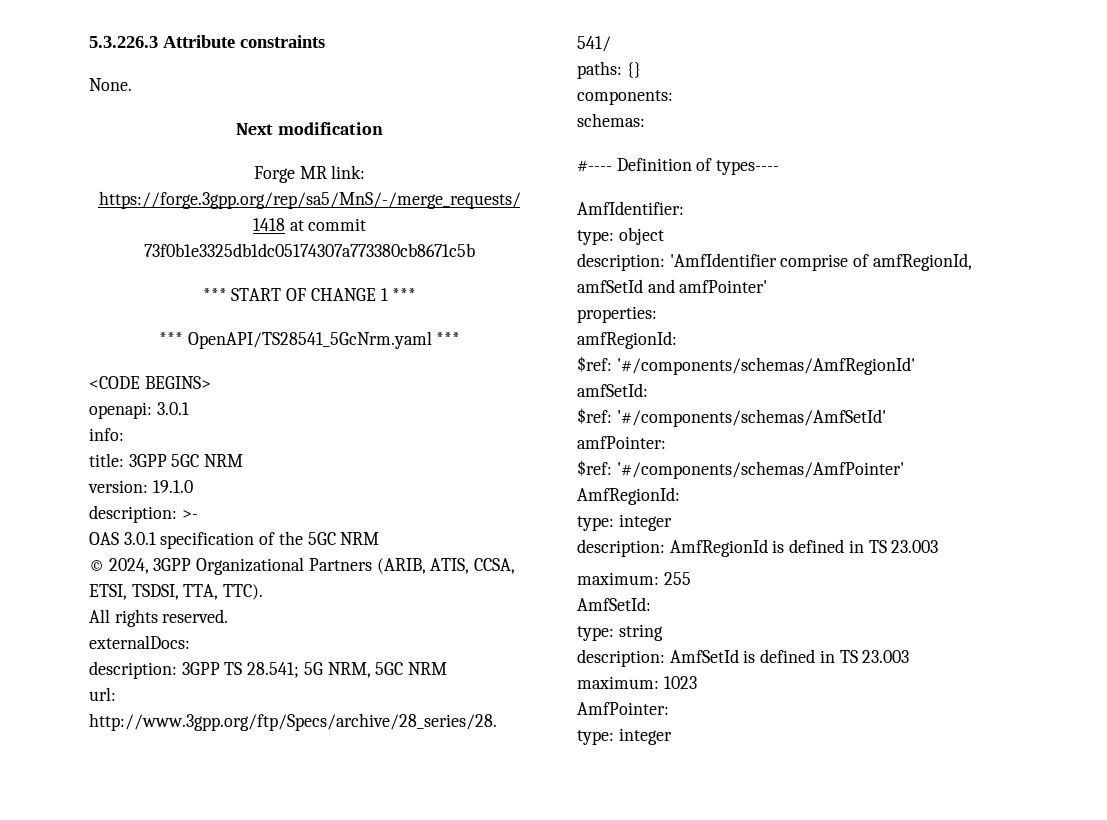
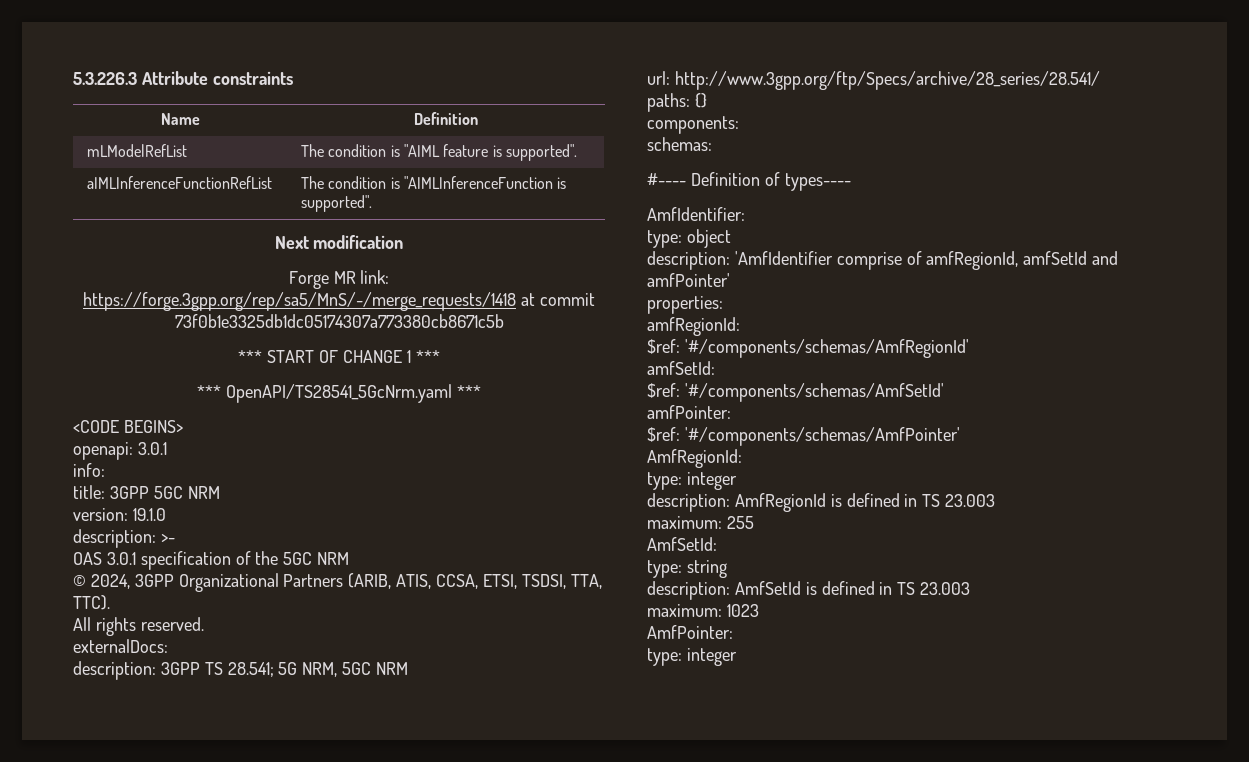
[89,78,132,91] // None. -> [161,113,200,125] [414,112,478,125] [87,144,188,157] [301,144,577,161] [87,176,273,189] [301,176,567,189] [301,195,373,212] // Name | Definition // mLModelRefList | The condition is "AIML feature is supported". // aIMLInferenceFunctionRefList | The condition is "AIMLInferenceFunction is supported".

